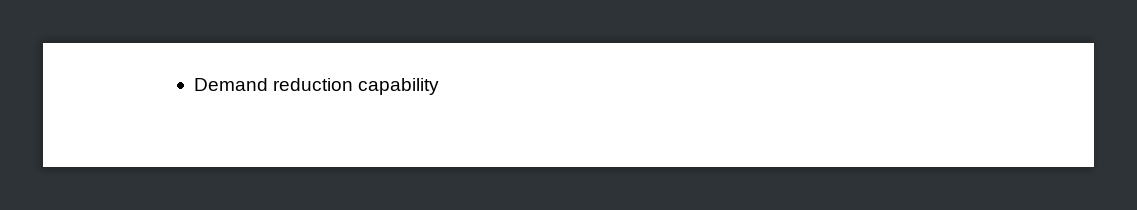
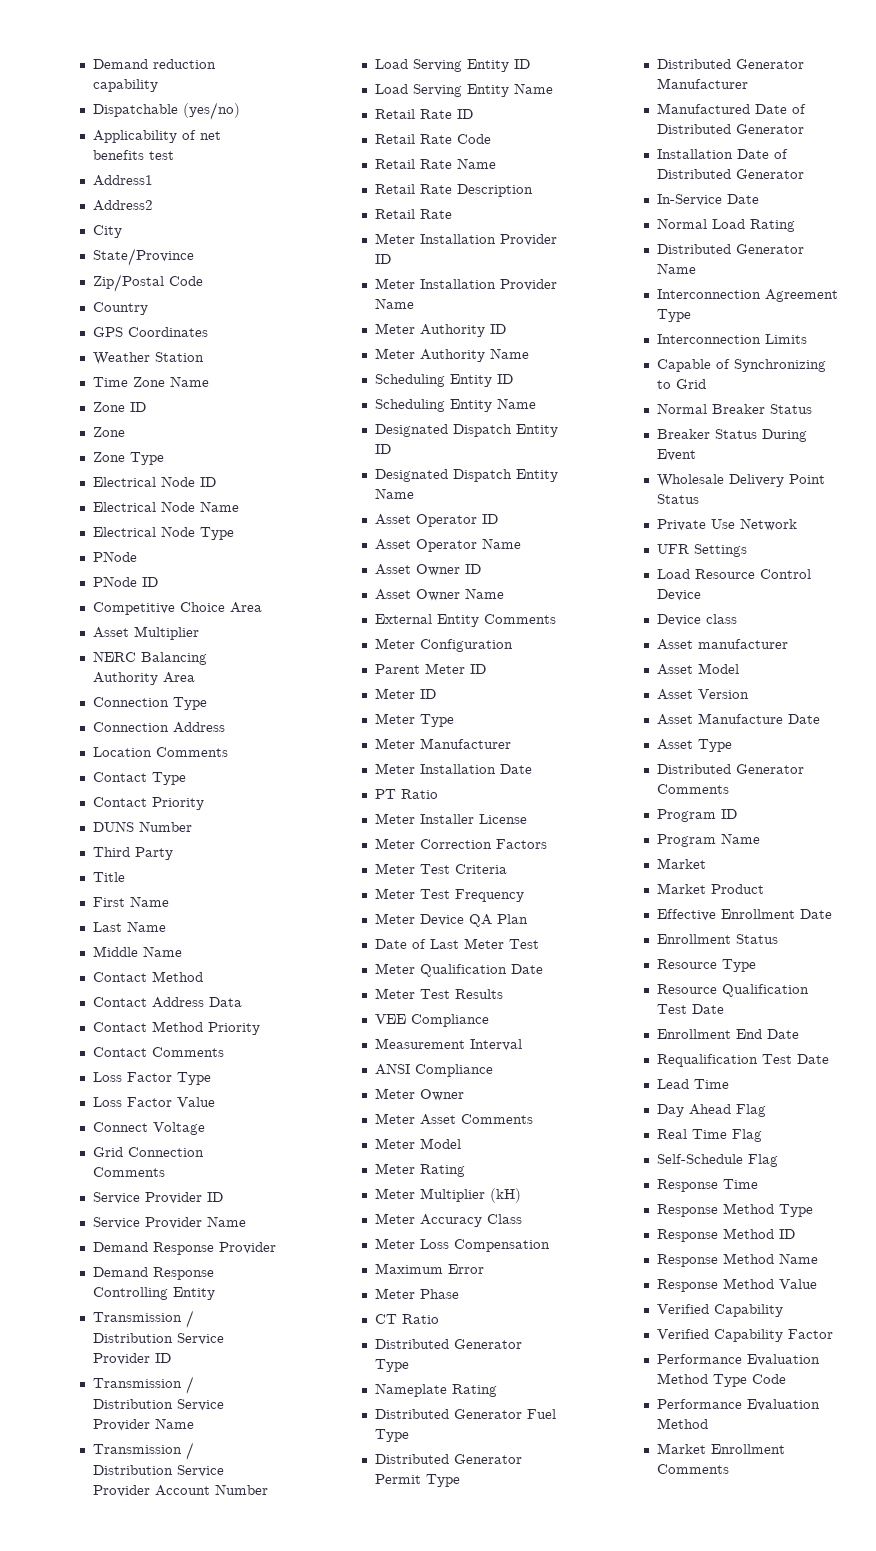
(440, 86) none -> [92,102,240,120] [92,130,221,143] [92,150,174,160] [92,175,153,186] [92,200,153,211] [92,225,122,238] [92,248,194,266] [92,274,203,292] [92,302,148,315] [92,327,208,337] [92,352,204,365] [92,376,209,387] [92,402,146,412] [92,427,125,437] [92,452,164,465] [92,476,216,487] [92,501,239,512] [92,526,234,540] [92,551,137,562] [92,576,158,587] [92,602,262,615] [92,626,199,640] [92,651,207,665] [92,672,195,685] [92,697,207,710] [92,722,225,733] [92,747,228,757] [92,772,186,785] [92,797,204,810] [92,821,192,832] [92,847,173,860] [92,872,125,882] [92,896,169,907] [92,921,166,932] [92,946,182,957] [92,971,203,982] [92,997,242,1008] [92,1021,260,1035] [92,1047,224,1057] [92,1072,211,1085] [92,1097,215,1107] [92,1122,205,1135] [92,1147,204,1157] [92,1167,165,1177] [92,1192,223,1204] [92,1216,246,1229] [92,1242,276,1255] [92,1267,214,1280] [92,1287,215,1300] [92,1310,194,1328] [92,1333,224,1345] [92,1353,171,1365] [92,1376,194,1394] [92,1399,224,1411] [92,1418,194,1431] [92,1442,194,1460] [92,1465,224,1477] [92,1484,268,1497] [374,59,530,72] [374,83,553,97] [374,109,473,119] [374,134,491,144] [374,158,496,169] [374,184,533,197] [374,209,452,219] [374,233,557,246] [374,254,391,264] [374,278,557,291] [374,298,414,309] [374,323,506,337] [374,348,529,362] [374,374,513,387] [374,398,536,412] [374,424,558,437] [374,444,391,454] [374,469,558,482] [374,488,414,499] [374,514,498,527] [374,538,521,552] [374,564,481,576] [374,588,504,601] [374,614,556,627] [374,638,513,652] [374,663,486,674] [374,688,436,699] [374,713,454,727] [374,738,511,749] [374,763,532,774] [374,789,438,799] [374,813,527,824] [374,838,547,849] [374,863,507,874] [374,888,524,902] [374,913,528,927] [374,938,539,949] [374,963,543,977] [374,988,503,999] [374,1014,489,1027] [374,1038,522,1051] [374,1063,493,1077] [374,1088,464,1101] [374,1113,533,1125] [374,1138,461,1149] [374,1163,465,1177] [374,1188,521,1203] [374,1213,522,1227] [374,1238,550,1252] [374,1263,484,1274] [374,1288,459,1299] [374,1314,439,1324] [374,1339,522,1349] [374,1359,409,1372] [374,1383,497,1397] [374,1409,556,1419] [374,1429,409,1442] [374,1454,522,1464] [374,1474,460,1487] [656,59,804,69] [656,78,748,89] [656,103,806,114] [656,124,804,134] [656,149,788,159] [656,169,804,179] [656,194,759,206] [656,218,795,232] [656,244,804,254] [656,263,696,274] [656,289,838,302] [656,309,691,322] [656,334,807,344] [656,359,826,372] [656,379,706,389] [656,403,812,414] [656,429,807,442] [656,449,696,461] [656,474,825,487] [656,494,699,504] [656,518,797,531] [656,544,747,557] [656,569,811,579] [656,589,701,601] [656,614,737,626] [656,639,788,650] [656,663,739,675] [656,689,749,700] [656,713,820,725] [656,739,732,752] [656,764,804,774] [656,784,729,794] [656,809,737,822] [656,833,760,847] [656,858,706,869] [656,883,764,894] [656,909,832,921] [656,934,778,944] [656,959,756,972] [656,984,809,997] [656,1004,724,1014] [656,1029,799,1039] [656,1054,829,1067] [656,1079,729,1089] [656,1104,766,1117] [656,1129,762,1142] [656,1154,778,1167] [656,1179,758,1192] [656,1203,813,1217] [656,1228,795,1242] [656,1253,818,1267] [656,1278,817,1292] [656,1304,783,1317] [656,1329,833,1342] [656,1354,820,1366] [656,1373,786,1387] [656,1399,820,1411] [656,1418,708,1429] [656,1443,785,1454] [656,1464,729,1474] // Dispatchable (yes/no) // Applicability of net benefits test // Address1 // Address2 // City // State/Province // Zip/Postal Code // Country // GPS Coordinates // Weather Station // Time Zone Name // Zone ID // Zone // Zone Type // Electrical Node ID // Electrical Node Name // Electrical Node Type // PNode // PNode ID // Competitive Choice Area // Asset Multiplier // NERC Balancing Authority Area // Connection Type // Connection Address // Location Comments // Contact Type // Contact Priority // DUNS Number // Third Party // Title // First Name // Last Name // Middle Name // Contact Method // Contact Address Data // Contact Method Priority // Contact Comments // Loss Factor Type // Loss Factor Value // Connect Voltage // Grid Connection Comments // Service Provider ID // Service Provider Name // Demand Response Provider // Demand Response Controlling Entity // Transmission / Distribution Service Provider ID // Transmission / Distribution Service Provider Name // Transmission / Distribution Service Provider Account Number // Load Serving Entity ID // Load Serving Entity Name // Retail Rate ID // Retail Rate Code // Retail Rate Name // Retail Rate Description // Retail Rate // Meter Installation Provider ID // Meter Installation Provider Name // Meter Authority ID // Meter Authority Name // Scheduling Entity ID // Scheduling Entity Name // Designated Dispatch Entity ID // Designated Dispatch Entity Name // Asset Operator ID // Asset Operator Name // Asset Owner ID // Asset Owner Name // External Entity Comments // Meter Configuration // Parent Meter ID // Meter ID // Meter Type // Meter Manufacturer // Meter Installation Date // PT Ratio // Meter Installer License // Meter Correction Factors // Meter Test Criteria // Meter Test Frequency // Meter Device QA Plan // Date of Last Meter Test // Meter Qualification Date // Meter Test Results // VEE Compliance // Measurement Interval // ANSI Compliance // Meter Owner // Meter Asset Comments // Meter Model // Meter Rating // Meter Multiplier (kH) // Meter Accuracy Class // Meter Loss Compensation // Maximum Error // Meter Phase // CT Ratio // Distributed Generator Type // Nameplate Rating // Distributed Generator Fuel Type // Distributed Generator Permit Type // Distributed Generator Manufacturer // Manufactured Date of Distributed Generator // Installation Date of Distributed Generator // In-Service Date // Normal Load Rating // Distributed Generator Name // Interconnection Agreement Type // Interconnection Limits // Capable of Synchronizing to Grid // Normal Breaker Status // Breaker Status During Event // Wholesale Delivery Point Status // Private Use Network // UFR Settings // Load Resource Control Device // Device class // Asset manufacturer // Asset Model // Asset Version // Asset Manufacture Date // Asset Type // Distributed Generator Comments // Program ID // Program Name // Market // Market Product // Effective Enrollment Date // Enrollment Status // Resource Type // Resource Qualification Test Date // Enrollment End Date // Requalification Test Date // Lead Time // Day Ahead Flag // Real Time Flag // Self-Schedule Flag // Response Time // Response Method Type // Response Method ID // Response Method Name // Response Method Value // Verified Capability // Verified Capability Factor // Performance Evaluation Method Type Code // Performance Evaluation Method // Market Enrollment Comments

